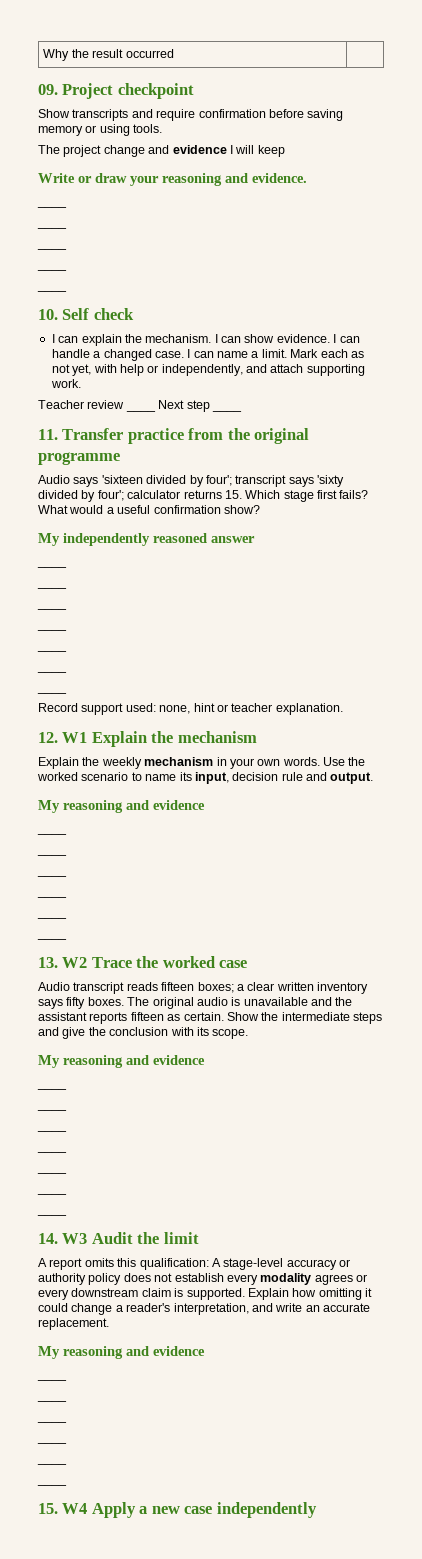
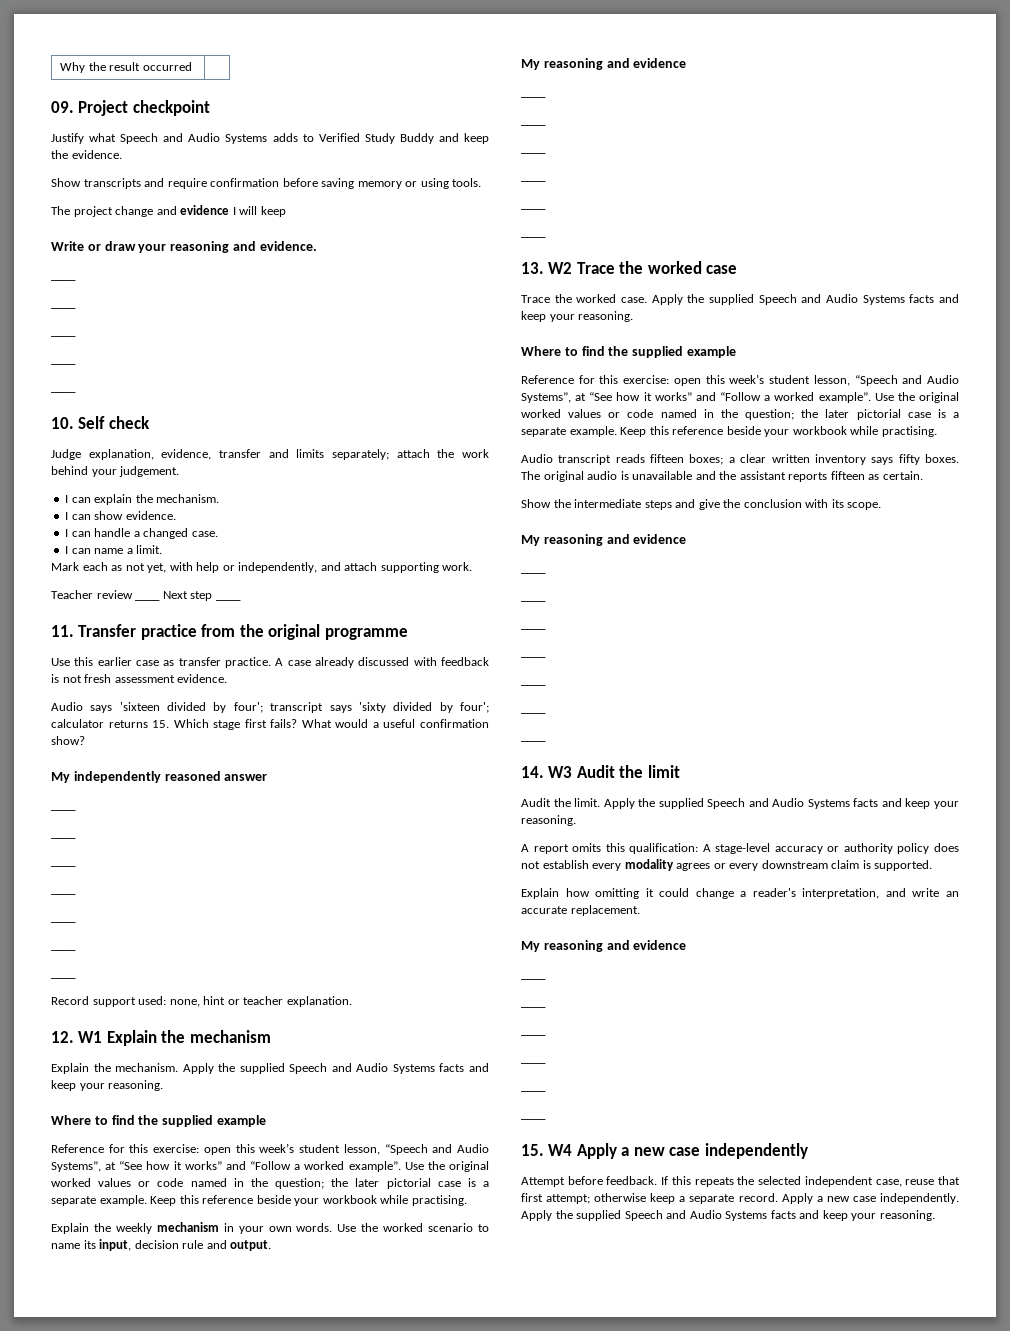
(194, 91) none -> [51,133,489,144] [51,150,122,159] // Justify what Speech and Audio Systems adds to Verified Study Buddy and keep the evidence.
(134, 314) none -> [51,449,489,460] [51,466,180,477] // Judge explanation, evidence, transfer and limits separately; attach the work behind your judgement.
(212, 338) none -> (220, 498) //
(330, 338) none -> (176, 515) //
(184, 354) none -> (218, 534) //
(287, 353) none -> (163, 549) //
(120, 458) none -> [51,657,489,668] [51,674,228,683] // Use this earlier case as transfer practice. A case already discussed with feedback is not fresh assessment evidence.
(257, 737) none -> [51,1063,490,1074] [51,1080,164,1091] [51,1115,266,1127] [51,1143,489,1155] [51,1161,489,1172] [51,1178,489,1189] [51,1195,467,1206] // Explain the mechanism. Apply the supplied Speech and Audio Systems facts and keep your reasoning. // Where to find the supplied example // Reference for this exercise: open this week’s student lesson, “Speech and Audio Systems”, at “See how it works” and “Follow a worked example”. Use the original worked values or code named in the question; the later pictorial case is a separate example. Keep this reference beside your workbook while practising.
(248, 964) none -> [521,294,959,305] [521,311,634,322] [521,346,736,358] [521,374,959,386] [521,392,959,403] [521,409,959,420] [521,426,937,437] // Trace the worked case. Apply the supplied Speech and Audio Systems facts and keep your reasoning. // Where to find the supplied example // Reference for this exercise: open this week’s student lesson, “Speech and Audio Systems”, at “See how it works” and “Follow a worked example”. Use the original worked values or code named in the question; the later pictorial case is a separate example. Keep this reference beside your workbook while practising.
(224, 1016) none -> (923, 475) //
(199, 1238) none -> [521,798,959,809] [521,815,576,826] // Audit the limit. Apply the supplied Speech and Audio Systems facts and keep your reasoning.
(245, 1294) none -> (933, 865) //
(317, 1510) none -> [521,1176,960,1187] [521,1193,959,1204] [521,1210,935,1221] // Attempt before feedback. If this repeats the selected independent case, reuse that first attempt; otherwise keep a separate record. Apply a new case independently. Apply the supplied Speech and Audio Systems facts and keep your reasoning.

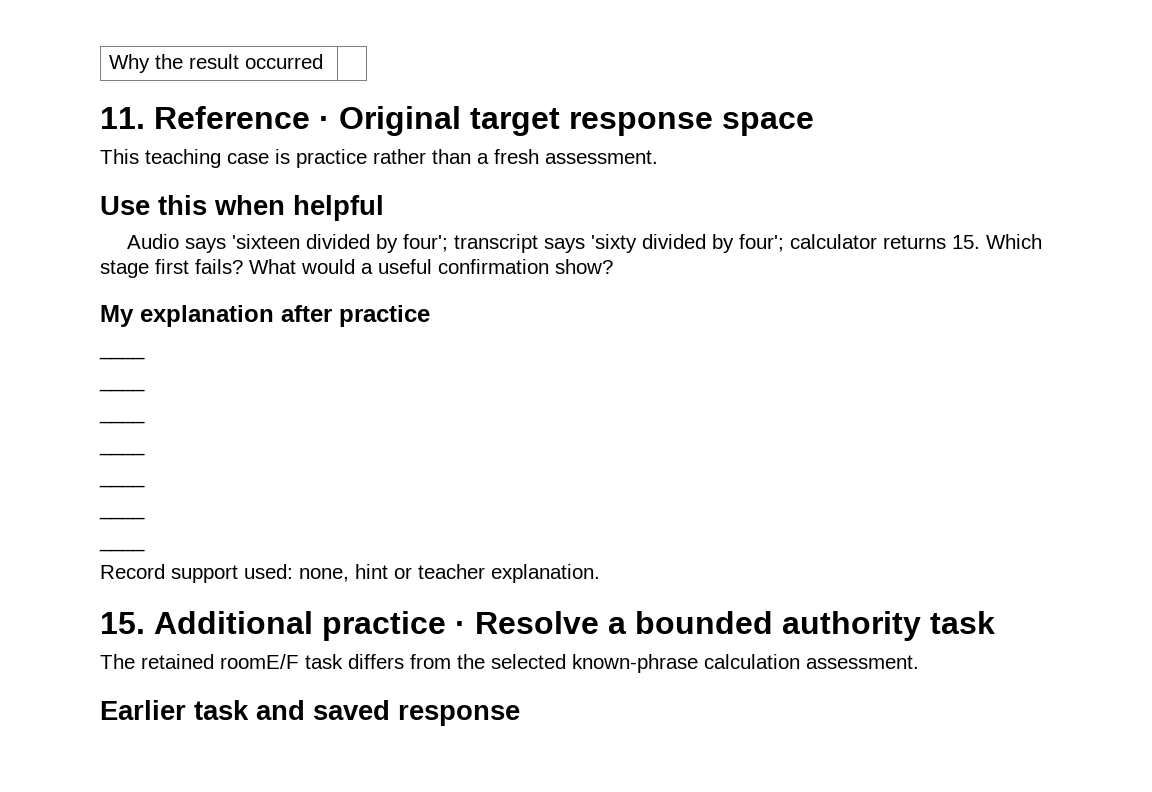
[51,100,210,116] [51,133,489,144] [51,150,122,159] [51,178,482,189] [51,205,286,217] [51,241,317,253] [51,279,76,281] [51,307,76,309] [51,335,76,337] [51,363,76,365] [51,391,76,393] [51,416,150,429] [51,449,489,460] [51,466,180,477] [65,494,220,505] [65,511,176,520] [65,528,218,539] [65,545,163,554] [51,562,473,573] [51,590,133,599] [135,599,161,601] [162,591,241,601] [51,624,408,640] [51,657,489,668] [51,674,228,683] 09. Project checkpoint // Justify what Speech and Audio Systems adds to Verified Study Buddy and keep the evidence. // Show transcripts and require confirmation before saving memory or using tools. // The project change and evidence I will keep // Write or draw your reasoning and evidence. // ____ // ____ // ____ // ____ // ____ // 10. Self check // Judge explanation, evidence, transfer and limits separately; attach the work behind your judgement. // I can explain the mechanism. // I can show evidence. // I can handle a changed case. // I can name a limit. // Mark each as not yet, with help or independently, and attach supporting work. // Teacher review ____ Next step ____ // 11. Transfer practice from the original programme // Use this earlier case as transfer practice. A case already discussed with feedback is not fresh assessment evidence. -> [100,106,814,136] [100,149,658,168] [100,195,384,221] 11. Reference · Original target response space // This teaching case is practice rather than a fresh assessment. // Use this when helpful
[73,771,268,783] independently reasoned answer -> [140,305,430,327] explanation after practice
[51,1030,271,1046] [51,1063,490,1074] [51,1080,164,1091] [51,1115,266,1127] [51,1143,489,1155] [51,1161,489,1172] [51,1178,489,1189] [51,1195,467,1206] [51,1222,490,1234] [51,1239,272,1251] [521,58,687,70] [521,96,546,98] [521,124,546,126] [521,152,546,154] [521,180,546,182] [521,208,546,210] [521,236,546,238] [521,261,738,274] [521,294,959,305] [521,311,634,322] [521,346,736,358] [521,374,959,386] [521,392,959,403] [521,409,959,420] [521,426,937,437] [521,454,960,465] [521,471,923,482] [521,499,882,510] [521,534,687,546] [521,572,546,574] [521,600,546,602] [521,628,546,630] [521,656,546,658] [521,684,546,686] [521,712,546,714] [521,740,546,742] [521,765,680,778] [521,798,959,809] [521,815,576,826] [521,843,959,854] [521,859,933,871] [521,888,959,899] [521,905,640,916] [521,940,687,952] [521,978,546,980] [521,1006,546,1008] [521,1034,546,1036] [521,1062,546,1064] [521,1090,546,1092] [521,1118,546,1120] [521,1143,808,1159] [521,1176,960,1187] [521,1193,959,1204] [521,1210,935,1221] 12. W1 Explain the mechanism // Explain the mechanism. Apply the supplied Speech and Audio Systems facts and keep your reasoning. // Where to find the supplied example // Reference for this exercise: open this week’s student lesson, “Speech and Audio Systems”, at “See how it works” and “Follow a worked example”. Use the original worked values or code named in the question; the later pictorial case is a separate example. Keep this reference beside your workbook while practising. // Explain the weekly mechanism in your own words. Use the worked scenario to name its input, decision rule and output. // My reasoning and evidence // ____ // ____ // ____ // ____ // ____ // ____ // 13. W2 Trace the worked case // Trace the worked case. Apply the supplied Speech and Audio Systems facts and keep your reasoning. // Where to find the supplied example // Reference for this exercise: open this week’s student lesson, “Speech and Audio Systems”, at “See how it works” and “Follow a worked example”. Use the original worked values or code named in the question; the later pictorial case is a separate example. Keep this reference beside your workbook while practising. // Audio transcript reads fifteen boxes; a clear written inventory says fifty boxes. The original audio is unavailable and the assistant reports fifteen as certain. // Show the intermediate steps and give the conclusion with its scope. // My reasoning and evidence // ____ // ____ // ____ // ____ // ____ // ____ // ____ // 14. W3 Audit the limit // Audit the limit. Apply the supplied Speech and Audio Systems facts and keep your reasoning. // A report omits this qualification: A stage-level accuracy or authority policy does not establish every modality agrees or every downstream claim is supported. // Explain how omitting it could change a reader's interpretation, and write an accurate replacement. // My reasoning and evidence // ____ // ____ // ____ // ____ // ____ // ____ // 15. W4 Apply a new case independently // Attempt before feedback. If this repeats the selected independent case, reuse that first attempt; otherwise keep a separate record. Apply a new case independently. Apply the supplied Speech and Audio Systems facts and keep your reasoning. -> [100,611,995,641] [100,654,919,673] [100,700,520,726] 15. Additional practice · Resolve a bounded authority task // The retained roomE/F task differs from the selected known-phrase calculation assessment. // Earlier task and saved response

